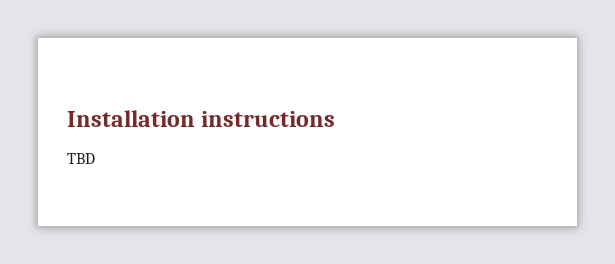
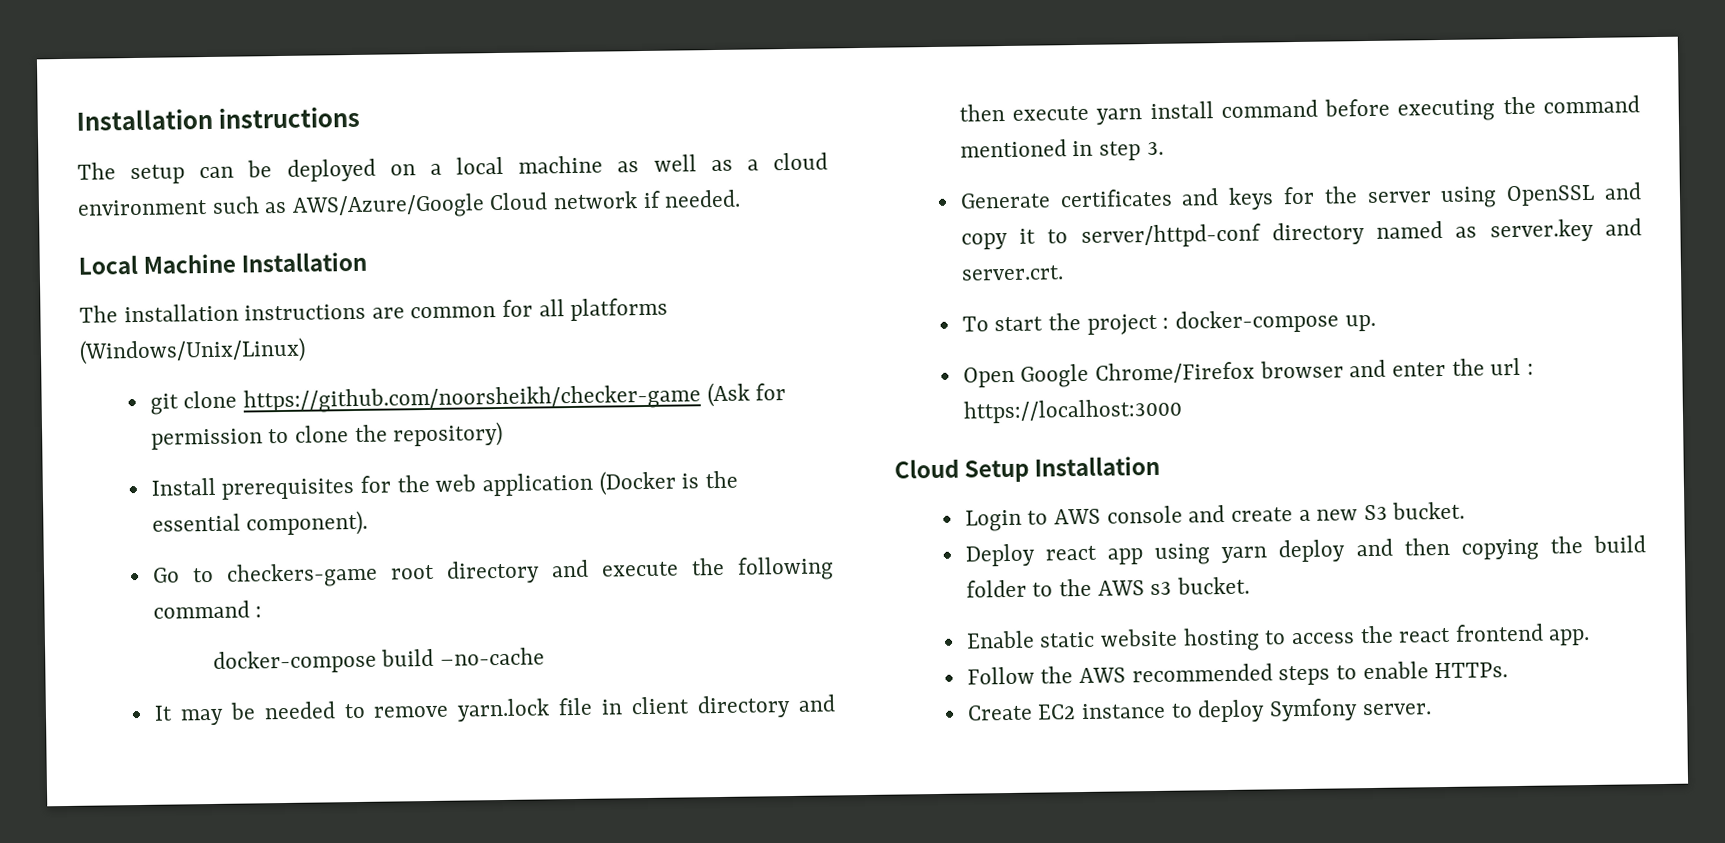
[67,153,95,164] TBD -> [77,152,829,185] [77,189,742,219] [78,251,368,275] [79,297,669,323] [79,337,306,365] [149,382,787,415] [150,421,504,450] [150,470,738,500] [151,510,369,537] [151,556,835,588] [152,600,263,619] [212,647,545,674] [153,694,835,726] [958,95,1641,125] [959,139,1164,161] [959,182,1642,210] [960,218,1643,250] [960,265,1064,281] [961,309,1376,335] [962,357,1534,388] [962,398,1183,424] [894,455,1161,483] [964,501,1466,532] [964,535,1646,567] [965,576,1250,598] [965,623,1591,652] [966,661,1509,686] [966,698,1432,723] The setup can be deployed on a local machine as well as a cloud environment such as AWS/Azure/Google Cloud network if needed. // Local Machine Installation // The installation instructions are common for all platforms (Windows/Unix/Linux) // git clone https://github.com/noorsheikh/checker-game (Ask for permission to clone the repository) // Install prerequisites for the web application (Docker is the essential component). // Go to checkers-game root directory and execute the following command : // docker-compose build –no-cache // It may be needed to remove yarn.lock file in client directory and then execute yarn install command before executing the command mentioned in step 3. // Generate certificates and keys for the server using OpenSSL and copy it to server/httpd-conf directory named as server.key and server.crt. // To start the project : docker-compose up. // Open Google Chrome/Firefox browser and enter the url : https://localhost:3000 // Cloud Setup Installation // Login to AWS console and create a new S3 bucket. // Deploy react app using yarn deploy and then copying the build folder to the AWS s3 bucket. // Enable static website hosting to access the react frontend app. // Follow the AWS recommended steps to enable HTTPs. // Create EC2 instance to deploy Symfony server.

